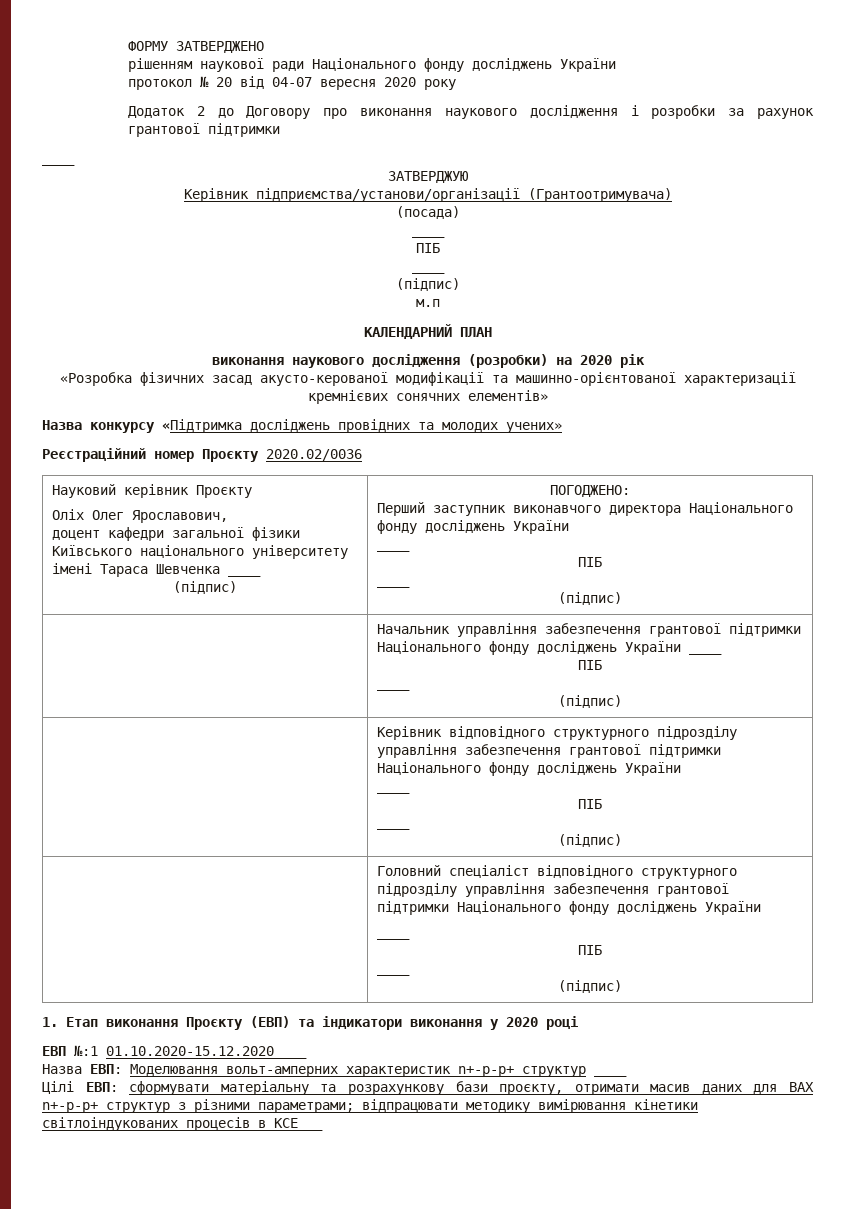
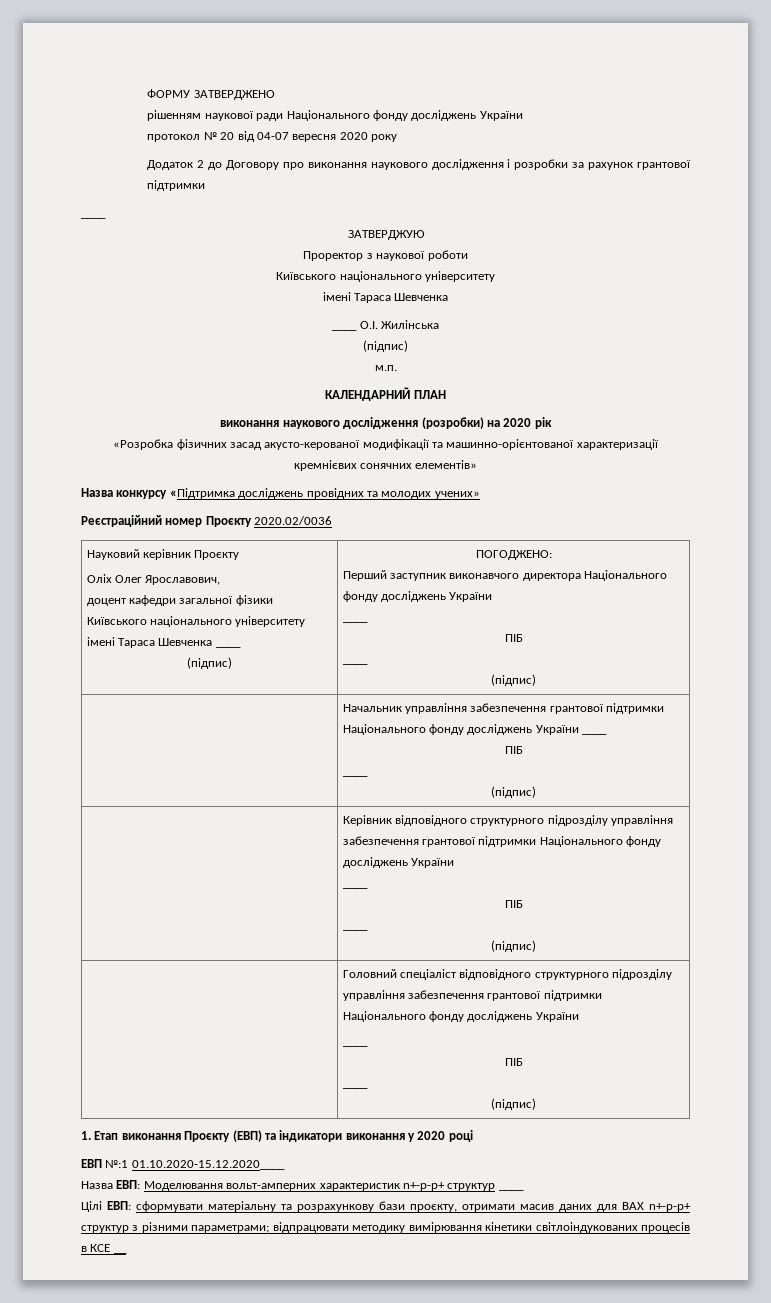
[183,188,672,202] [395,206,460,219] [411,235,445,238] [415,243,440,253] [411,271,445,274] [395,278,460,291] [415,299,440,307] Керівник підприємства/установи/організації (Грантоотримувача) // (посада) // ____ // ПІБ // ____ // (підпис) // м.п -> [303,250,468,261] [276,271,495,282] [322,292,449,303] [332,329,358,331] [359,320,439,329] [363,340,408,352] [374,365,397,371] Проректор з наукової роботи // Київського національного університету // імені Тараса Шевченка // ____ О.І. Жилінська // (підпис) // м.п.

